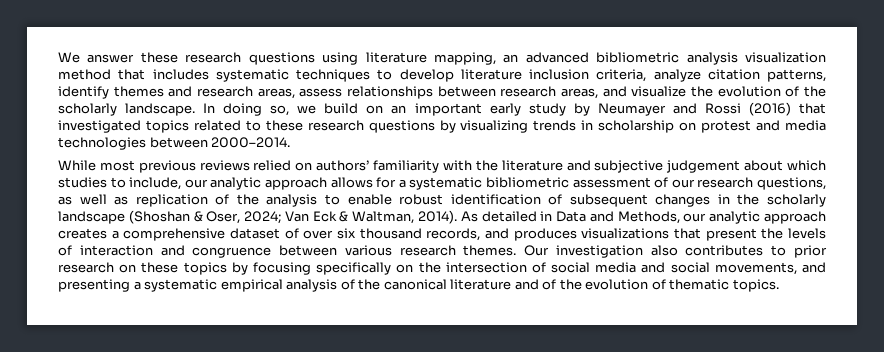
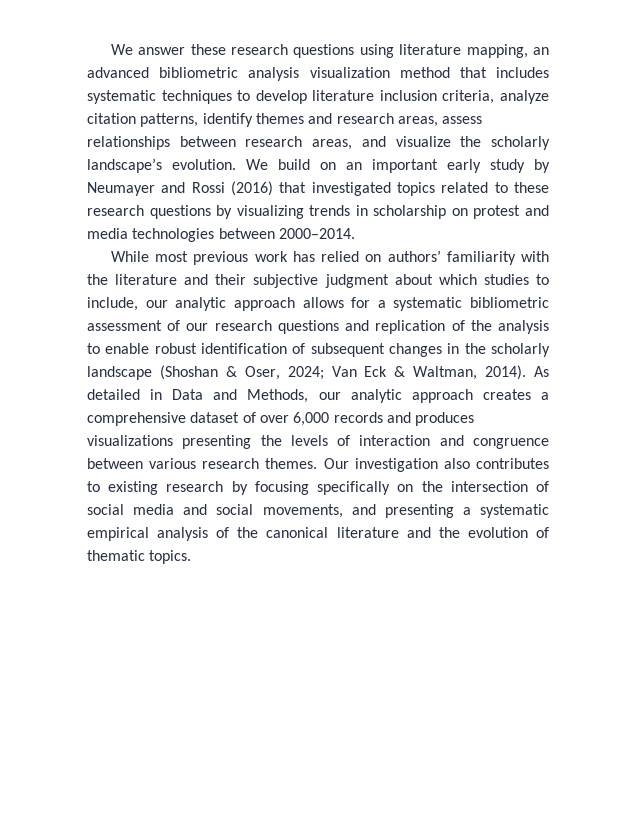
[717,86,826,97] [58,103,317,116] evolution of the scholarly landscape. In doing so, we -> [491,136,550,150] [87,158,268,173] scholarly landscape’s evolution. We
[199,160,250,171] reviews -> [254,251,315,262] work has
[594,160,741,173] subjective judgement -> [215,274,389,288] their subjective judgment
[757,177,827,190] [58,194,129,205] questions, as well as -> [277,320,370,334] questions and
[337,228,481,241] six thousand records, -> [293,412,383,426] 6,000 records
[674,228,757,241] that present -> [182,435,252,449] presenting
[793,245,827,258] [58,262,227,275] prior research on these topics -> [108,481,224,495] existing research
[542,279,557,290] of -> (431, 532) none

